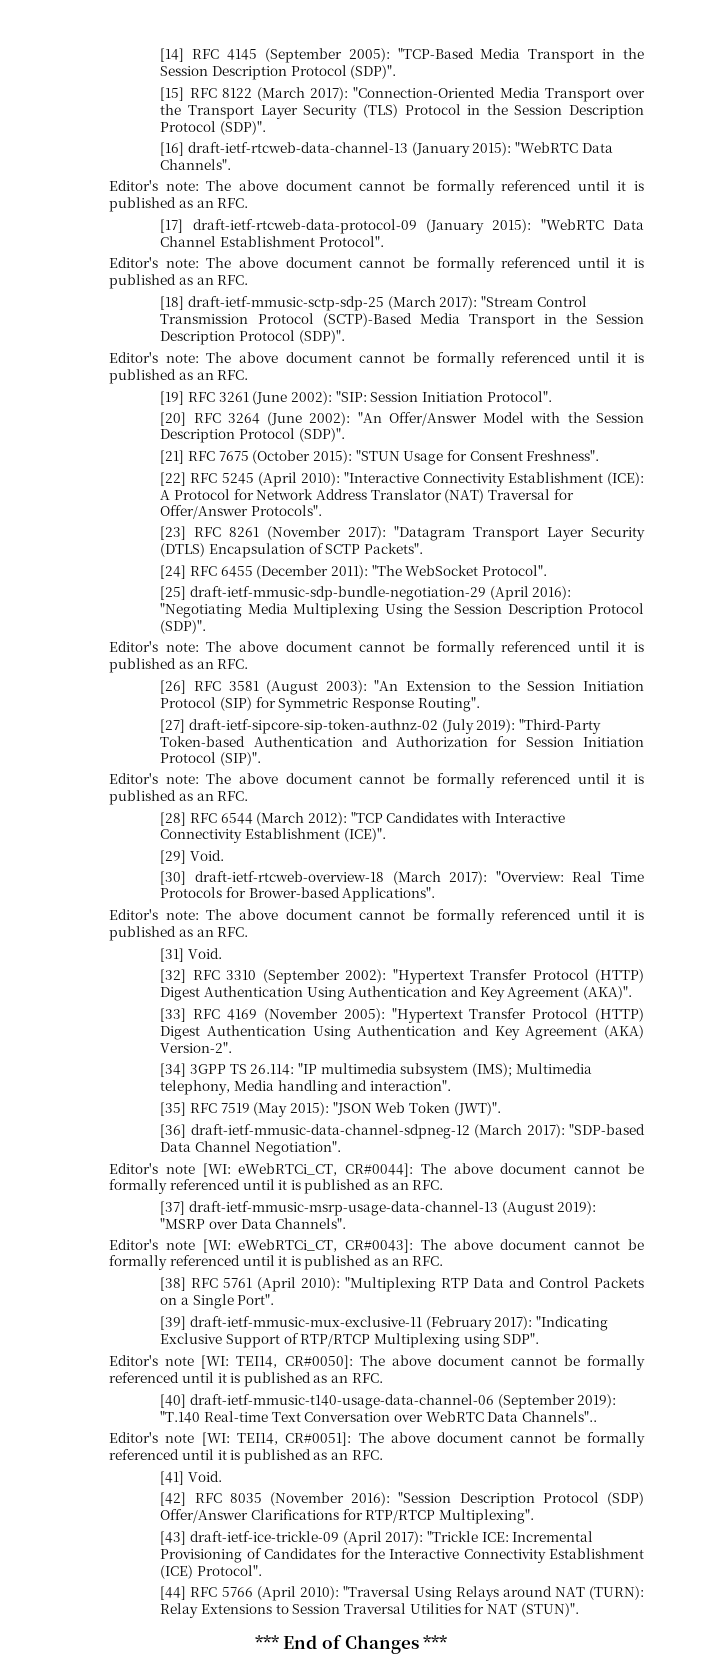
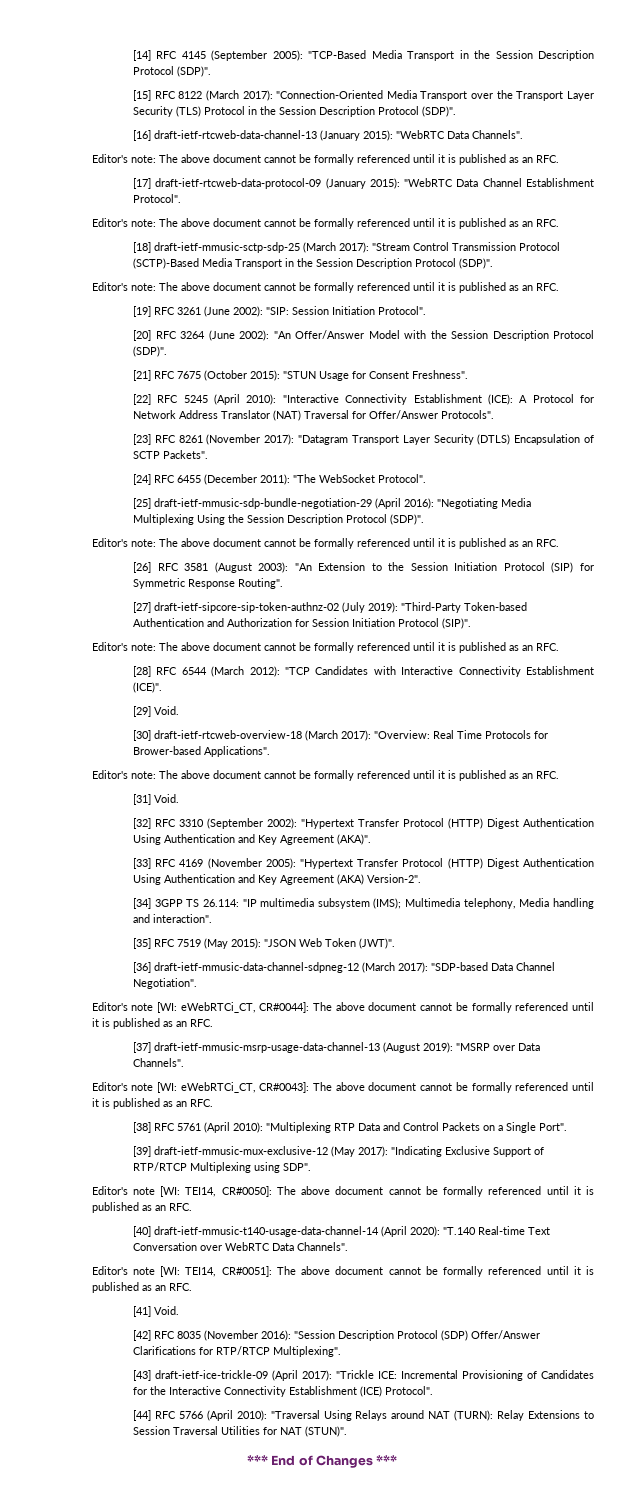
[190,1316,492,1331] draft-ietf-mmusic-mux-exclusive-11 (February -> [154,1146,356,1157] draft-ietf-mmusic-mux-exclusive-12 (May
[190,1394,617,1409] draft-ietf-mmusic-t140-usage-data-channel-06 (September 2019): -> [154,1226,441,1237] draft-ietf-mmusic-t140-usage-data-channel-14 (April 2020):
[521,1411,597,1422] Channels".. -> [297,1242,349,1251] Channels".

